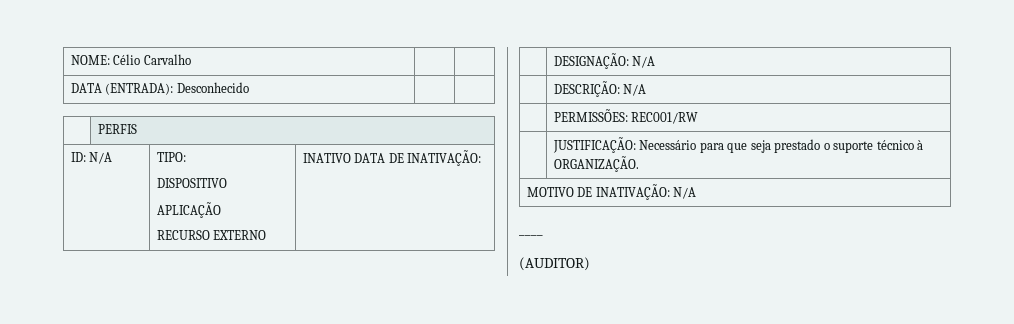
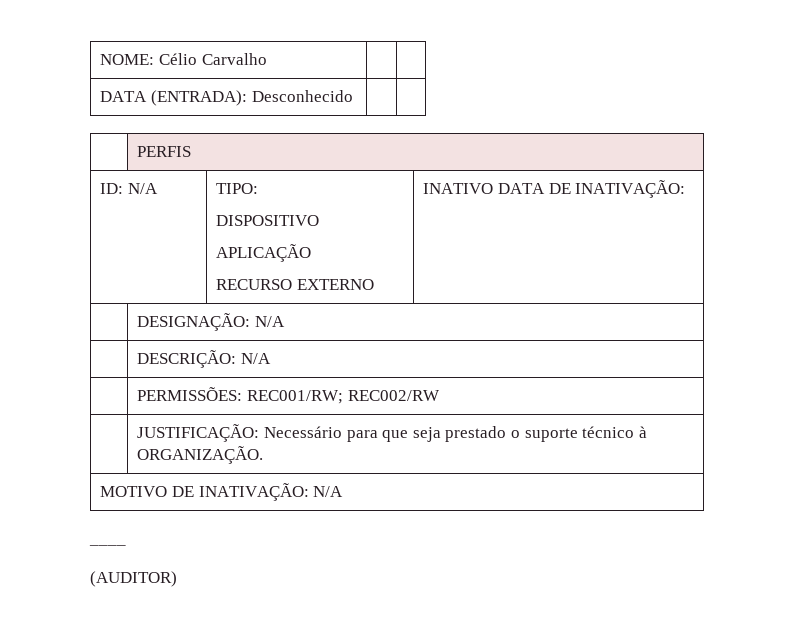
[631,112,699,124] REC001/RW -> [247,390,440,404] REC001/RW; REC002/RW

